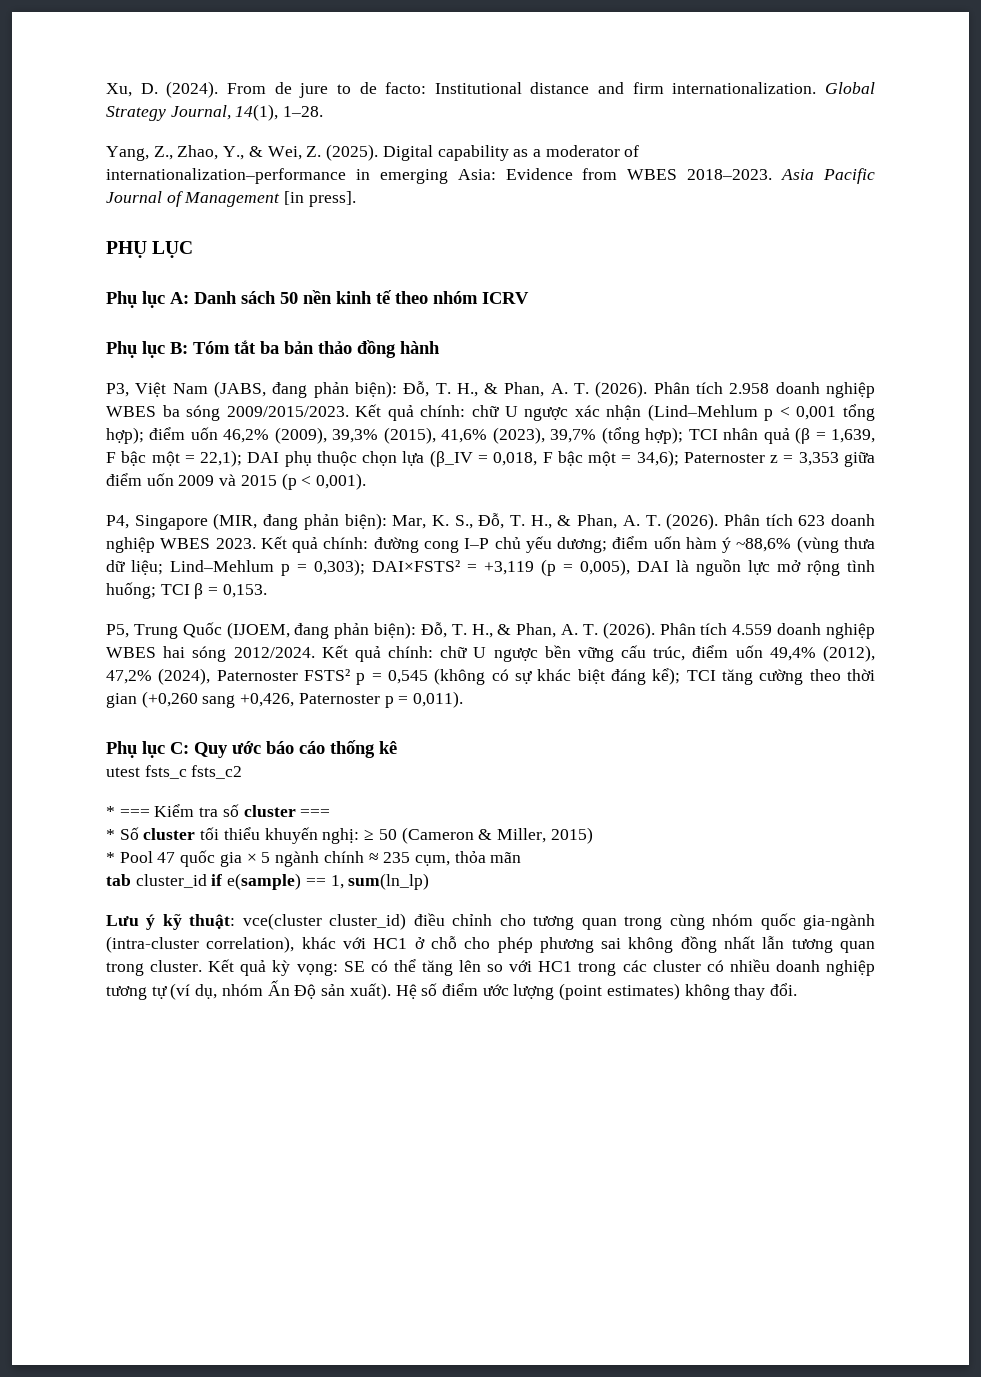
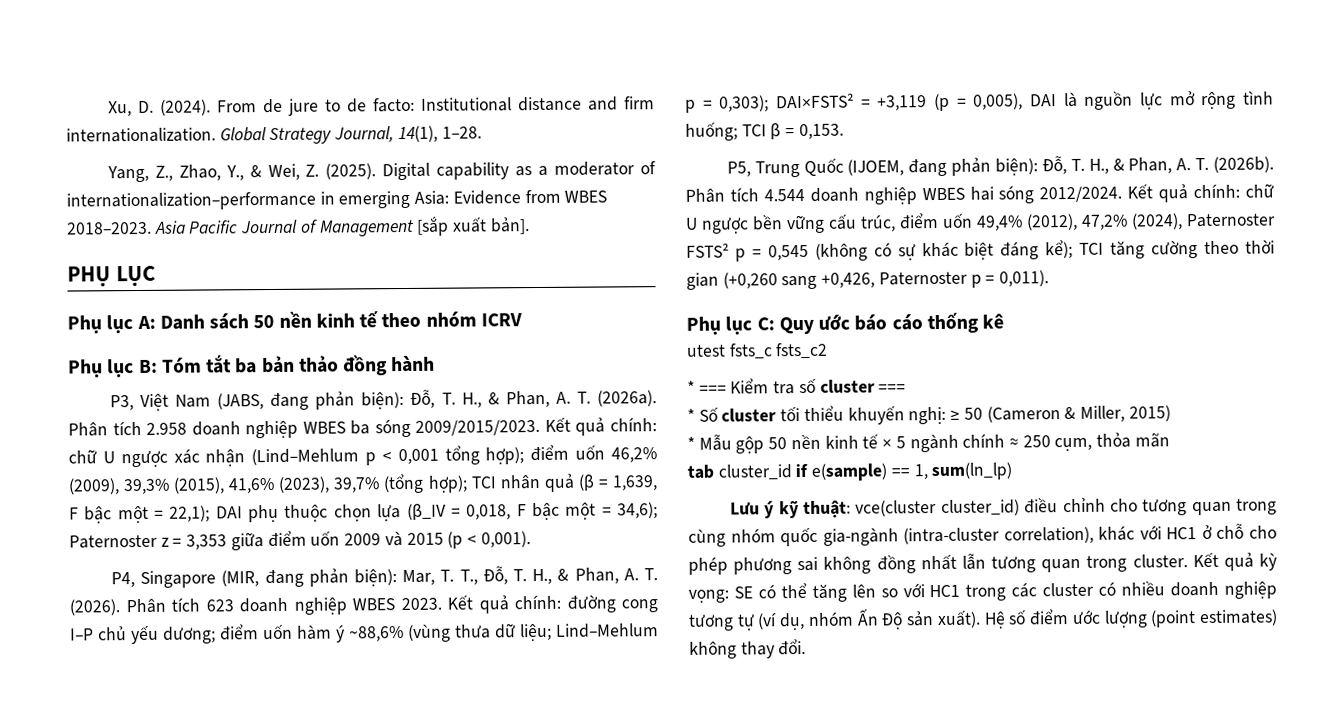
[284,191,356,207] [in press]. -> [416,216,530,236] [sắp xuất bản].
[595,381,648,398] (2026). -> [597,390,658,407] (2026a).
[431,515,473,529] K. S., -> [440,569,478,585] T. T.,
[602,622,773,639] (2026). Phân tích 4.559 -> [1213,156,1274,173] [685,187,805,203] (2026b). Phân tích 4.544
[119,850,242,867] Pool 47 quốc gia -> [698,434,879,454] Mẫu gộp 50 nền kinh tế
[383,852,411,863] 235 -> [1022,435,1051,448] 250

